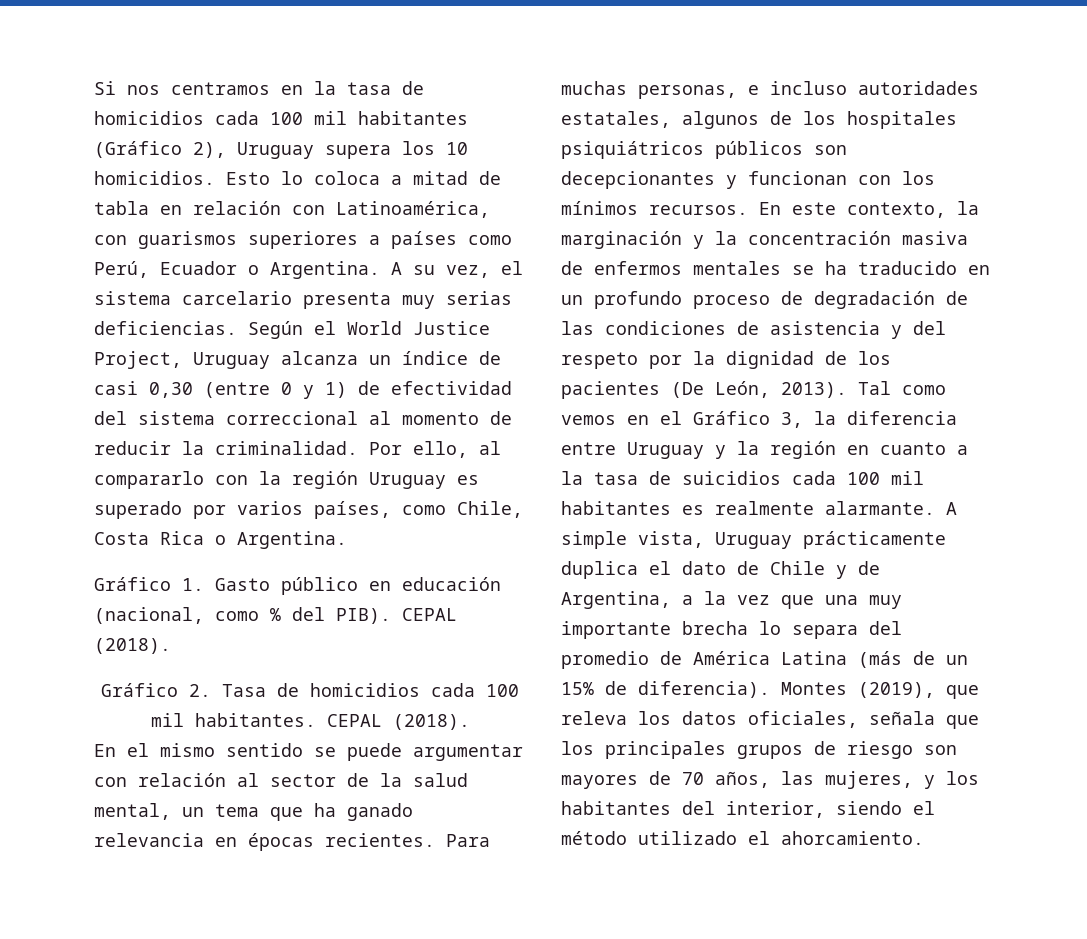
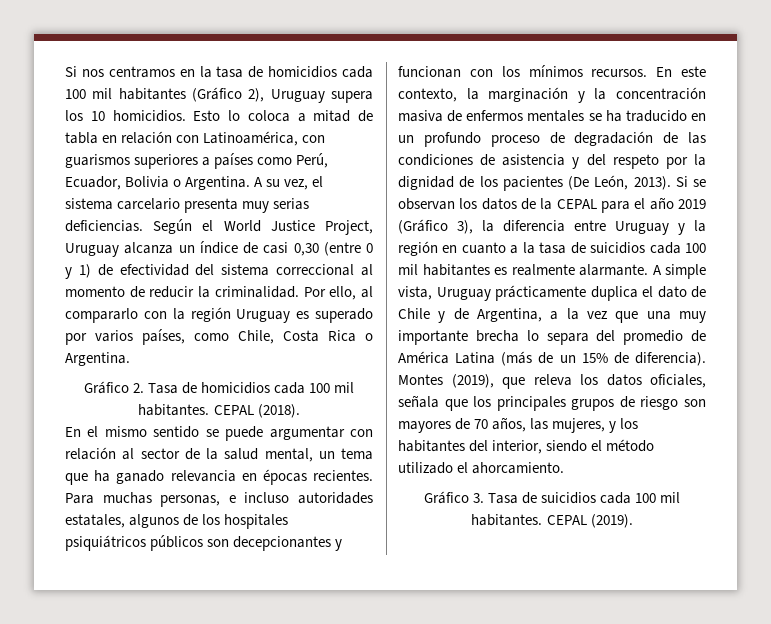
[160,261,237,275] Ecuador -> [65,176,170,190] Ecuador, Bolivia
[94,577,501,595] [94,607,457,624] [94,638,171,654] // Gráfico 1. Gasto público en educación (nacional, como % del PIB). CEPAL (2018). -> (130, 359) none
[858,381,946,395] [561,411,803,428] Tal como vemos en el Gráfico 3, -> [675,176,706,187] [398,197,706,213] [398,219,473,234] Si se observan los datos de la CEPAL para el año 2019 (Gráfico 3),
(924, 838) none -> [423,491,681,504] [471,514,633,528] // Gráfico 3. Tasa de suicidios cada 100 mil habitantes. CEPAL (2019).

